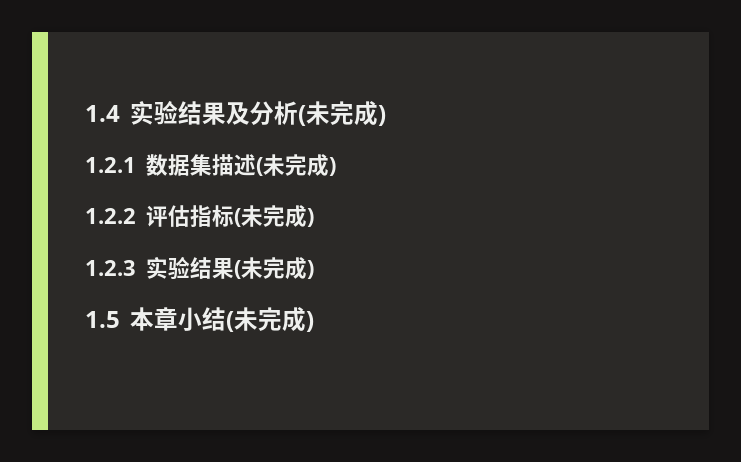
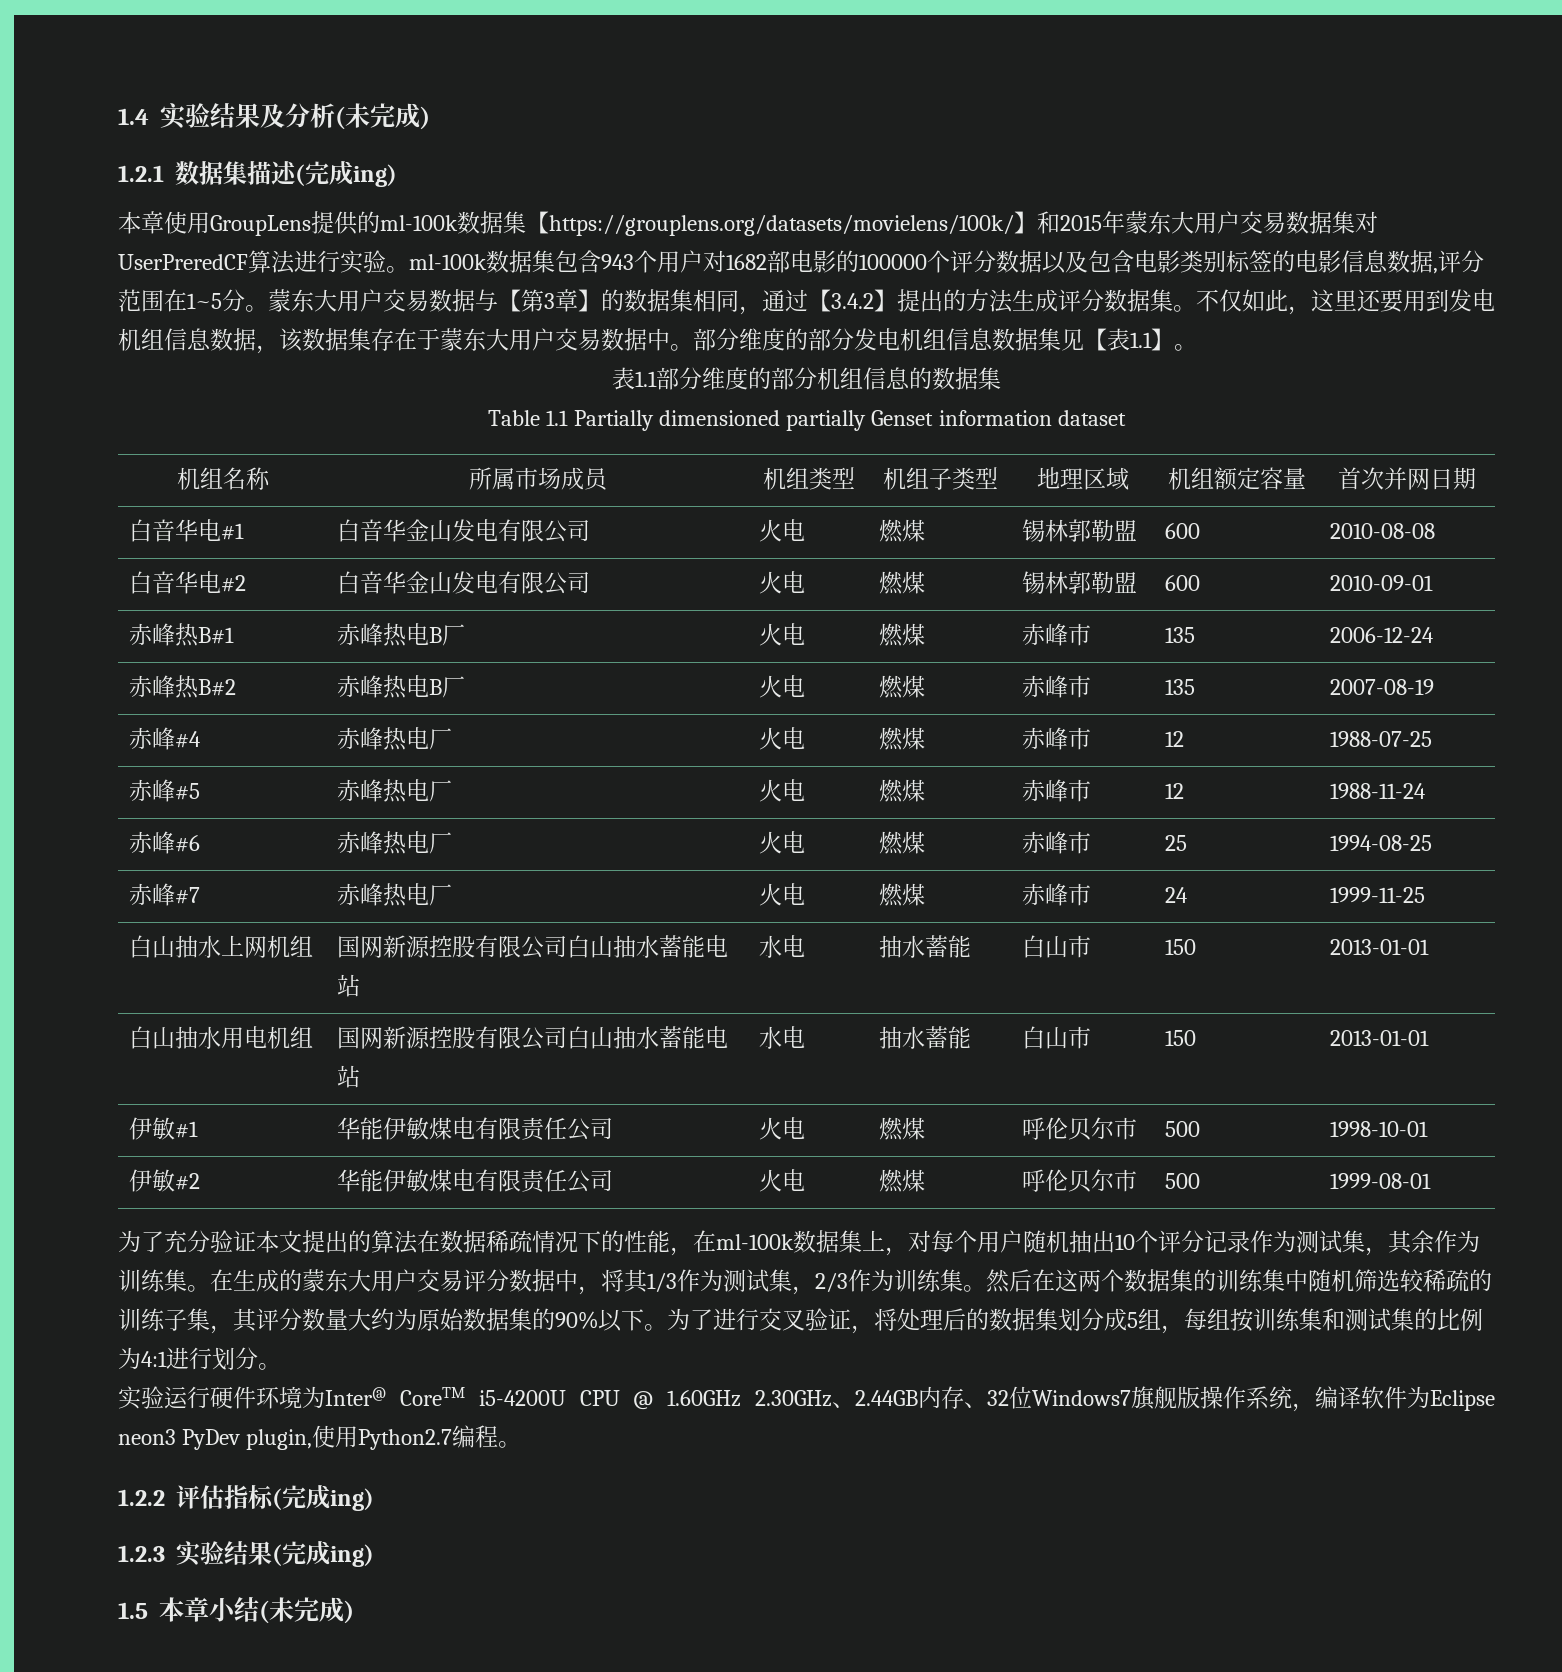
[263,154,336,177] 未完成) -> [305,161,398,187] [118,211,1378,236] [118,250,1484,274] [118,289,1495,315] [118,328,1197,354] [612,367,1001,390] [488,409,1126,431] [176,467,270,490] [468,467,609,491] [762,467,855,490] [882,467,998,490] [1037,467,1129,490] [1168,467,1306,491] [1338,467,1476,490] [129,519,245,542] [337,519,591,543] [759,519,806,542] [879,519,926,543] [1022,519,1138,542] [1165,522,1201,539] [1330,523,1436,539] [129,571,247,594] [337,571,591,595] [759,571,806,594] [879,571,926,595] [1022,571,1138,594] [1165,574,1201,591] [1330,575,1434,591] [129,623,235,647] [337,623,466,647] [759,623,806,646] [879,623,926,647] [1022,623,1092,646] [1165,627,1196,643] [1330,626,1434,643] [129,675,237,699] [337,675,466,699] [759,675,806,698] [879,675,926,699] [1022,675,1092,698] [1165,679,1196,695] [1330,679,1435,695] [129,727,201,750] [337,727,453,751] [759,727,806,750] [879,727,926,751] [1022,727,1092,750] [1165,731,1185,747] [1330,731,1433,747] [129,779,201,802] [337,779,453,803] [759,779,806,802] [879,779,926,803] [1022,779,1092,802] [1165,783,1185,799] [1330,783,1426,799] [129,831,201,854] [337,831,453,855] [759,831,806,854] [879,831,926,855] [1022,831,1092,854] [1165,835,1188,851] [1330,835,1433,851] [129,883,201,906] [337,883,453,907] [759,883,806,906] [879,883,926,907] [1022,883,1092,906] [1165,887,1188,903] [1330,887,1426,903] [129,935,314,958] [337,935,729,959] [337,974,361,997] [759,935,806,958] [879,935,972,958] [1022,935,1092,958] [1165,939,1197,955] [1330,939,1430,955] [129,1026,314,1049] [337,1026,729,1050] [337,1065,361,1088] [759,1026,806,1049] [879,1026,972,1049] [1022,1026,1092,1049] [1165,1030,1197,1046] [1330,1030,1430,1046] [129,1117,199,1140] [337,1117,614,1141] [759,1117,806,1140] [879,1117,926,1141] [1022,1117,1138,1141] [1165,1121,1201,1137] [1330,1121,1429,1137] [129,1169,201,1192] [337,1169,614,1193] [759,1169,806,1192] [879,1169,926,1193] [1022,1169,1138,1193] [1165,1173,1201,1189] [1330,1173,1432,1189] [118,1230,1480,1256] [118,1269,1492,1295] [118,1308,1483,1334] [118,1347,281,1370] [118,1386,1495,1412] [118,1425,522,1450] 完成ing) // 本章使用GroupLens提供的ml-100k数据集【https://grouplens.org/datasets/movielens/100k/】和2015年蒙东大用户交易数据集对UserPreredCF算法进行实验。ml-100k数据集包含943个用户对1682部电影的100000个评分数据以及包含电影类别标签的电影信息数据,评分范围在1~5分。蒙东大用户交易数据与【第3章】的数据集相同，通过【3.4.2】提出的方法生成评分数据集。不仅如此，这里还要用到发电机组信息数据，该数据集存在于蒙东大用户交易数据中。部分维度的部分发电机组信息数据集见【表1.1】。 // 表1.1部分维度的部分机组信息的数据集 // Table 1.1 Partially dimensioned partially Genset information dataset // 机组名称 | 所属市场成员 | 机组类型 | 机组子类型 | 地理区域 | 机组额定容量 | 首次并网日期 // 白音华电#1 | 白音华金山发电有限公司 | 火电 | 燃煤 | 锡林郭勒盟 | 600 | 2010-08-08 // 白音华电#2 | 白音华金山发电有限公司 | 火电 | 燃煤 | 锡林郭勒盟 | 600 | 2010-09-01 // 赤峰热B#1 | 赤峰热电B厂 | 火电 | 燃煤 | 赤峰市 | 135 | 2006-12-24 // 赤峰热B#2 | 赤峰热电B厂 | 火电 | 燃煤 | 赤峰市 | 135 | 2007-08-19 // 赤峰#4 | 赤峰热电厂 | 火电 | 燃煤 | 赤峰市 | 12 | 1988-07-25 // 赤峰#5 | 赤峰热电厂 | 火电 | 燃煤 | 赤峰市 | 12 | 1988-11-24 // 赤峰#6 | 赤峰热电厂 | 火电 | 燃煤 | 赤峰市 | 25 | 1994-08-25 // 赤峰#7 | 赤峰热电厂 | 火电 | 燃煤 | 赤峰市 | 24 | 1999-11-25 // 白山抽水上网机组 | 国网新源控股有限公司白山抽水蓄能电站 | 水电 | 抽水蓄能 | 白山市 | 150 | 2013-01-01 // 白山抽水用电机组 | 国网新源控股有限公司白山抽水蓄能电站 | 水电 | 抽水蓄能 | 白山市 | 150 | 2013-01-01 // 伊敏#1 | 华能伊敏煤电有限责任公司 | 火电 | 燃煤 | 呼伦贝尔市 | 500 | 1998-10-01 // 伊敏#2 | 华能伊敏煤电有限责任公司 | 火电 | 燃煤 | 呼伦贝尔市 | 500 | 1999-08-01 // 为了充分验证本文提出的算法在数据稀疏情况下的性能，在ml-100k数据集上，对每个用户随机抽出10个评分记录作为测试集，其余作为训练集。在生成的蒙东大用户交易评分数据中，将其1/3作为测试集，2/3作为训练集。然后在这两个数据集的训练集中随机筛选较稀疏的训练子集，其评分数量大约为原始数据集的90%以下。为了进行交叉验证，将处理后的数据集划分成5组，每组按训练集和测试集的比例为4:1进行划分。 // 实验运行硬件环境为Inter@ CoreTM i5-4200U CPU @ 1.60GHz 2.30GHz、2.44GB内存、32位Windows7旗舰版操作系统，编译软件为Eclipse neon3 PyDev plugin,使用Python2.7编程。
[241,205,314,228] 未完成) -> [282,1485,375,1511] 完成ing)
[241,257,314,280] 未完成) -> [282,1541,375,1567] 完成ing)

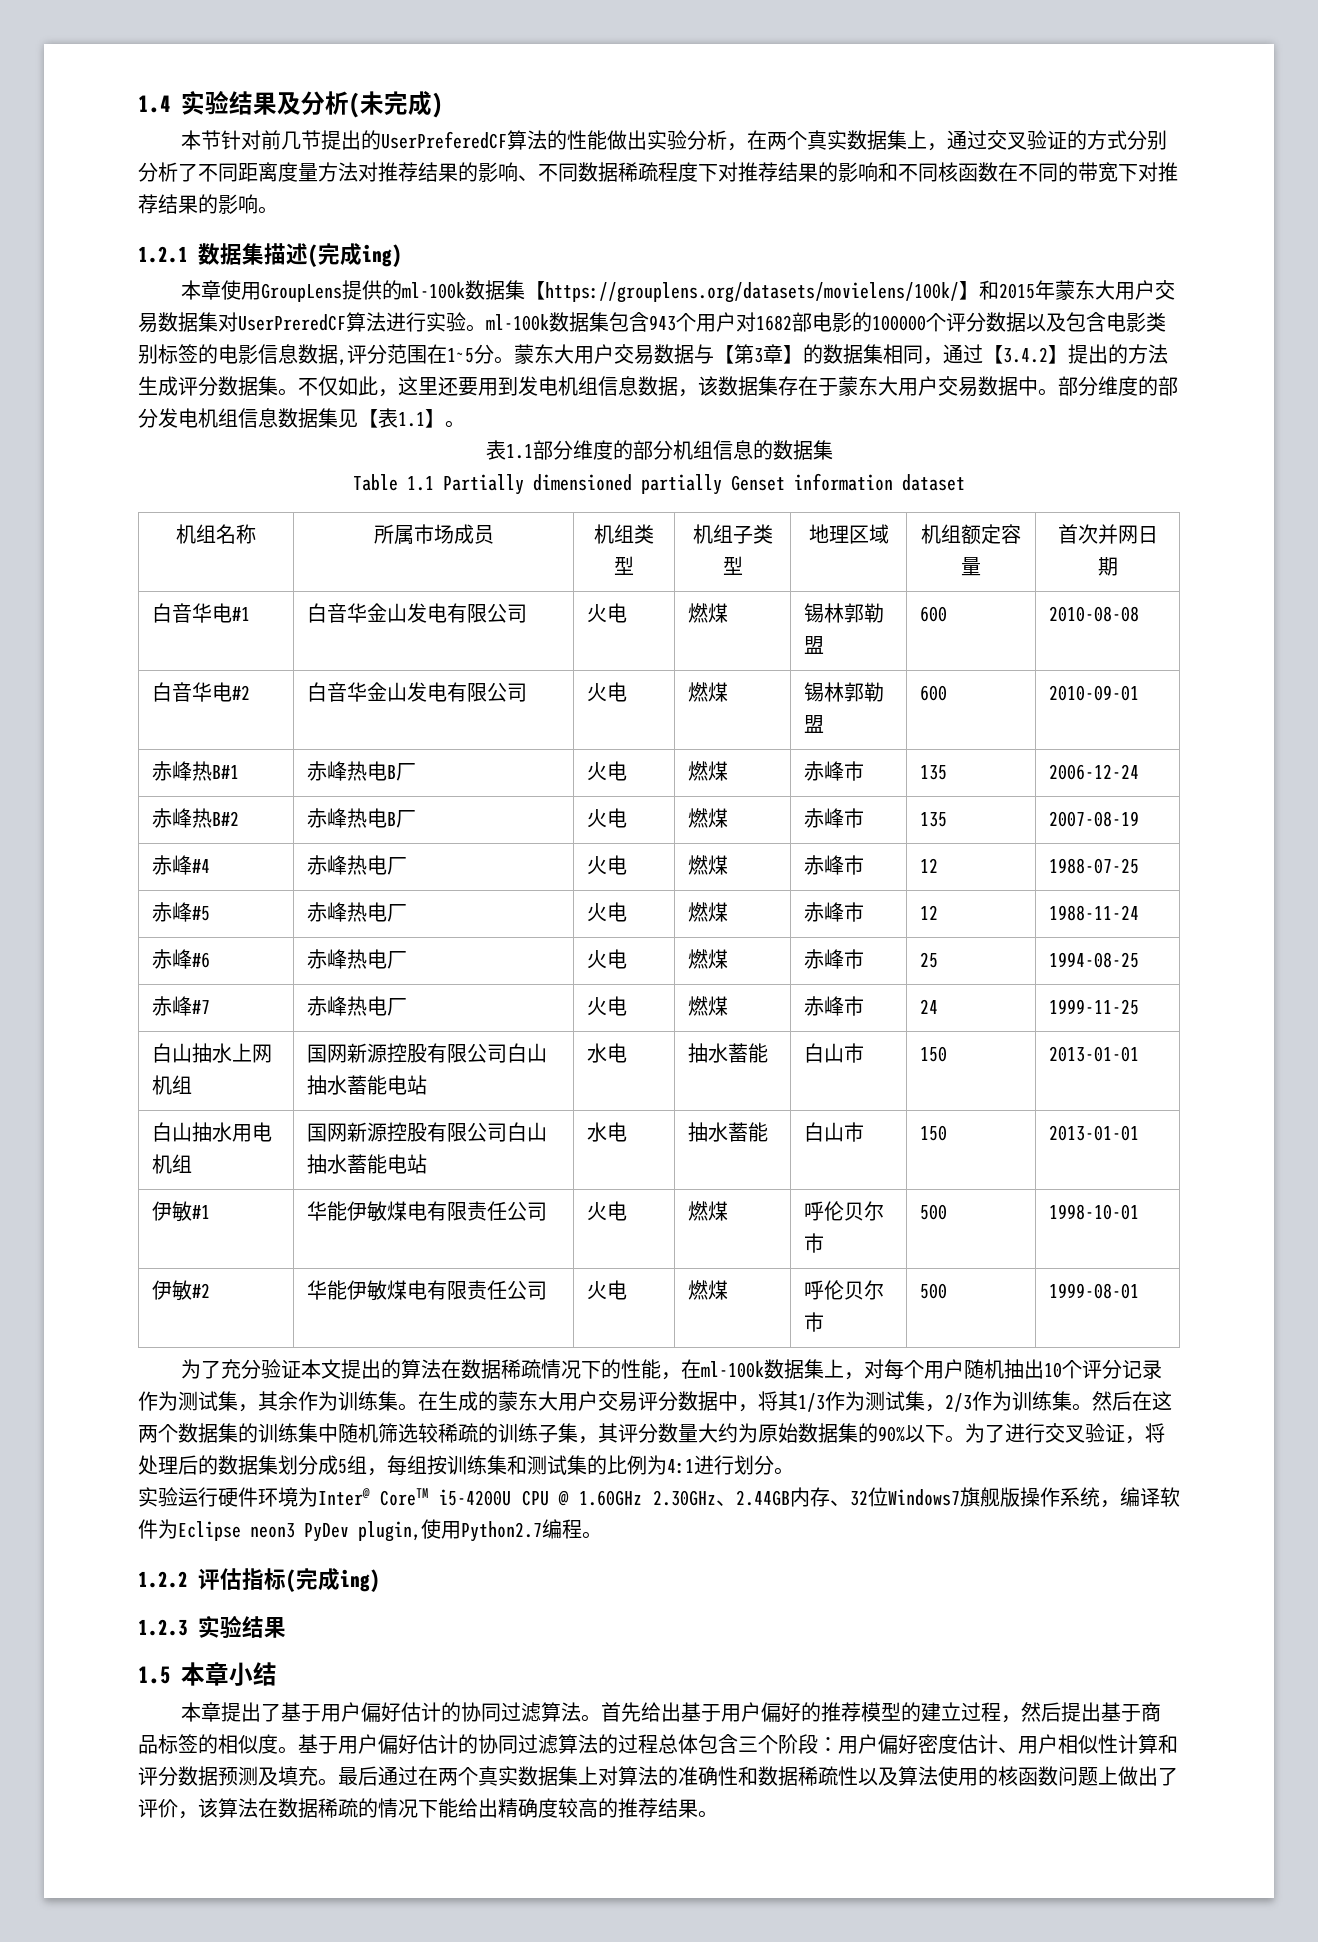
(431, 118) none -> [180,130,1167,151] [138,162,1178,182] [138,194,278,214] // 本节针对前几节提出的UserPreferedCF算法的性能做出实验分析，在两个真实数据集上，通过交叉验证的方式分别分析了不同距离度量方法对推荐结果的影响、不同数据稀疏程度下对推荐结果的影响和不同核函数在不同的带宽下对推荐结果的影响。
[272,1541,375,1567] (完成ing) -> (286, 1627) none
[259,1597,355,1624] (未完成) -> [180,1702,1161,1723] [138,1734,1178,1755] [138,1766,1178,1786] [138,1798,718,1819] // 本章提出了基于用户偏好估计的协同过滤算法。首先给出基于用户偏好的推荐模型的建立过程，然后提出基于商品标签的相似度。基于用户偏好估计的协同过滤算法的过程总体包含三个阶段：用户偏好密度估计、用户相似性计算和评分数据预测及填充。最后通过在两个真实数据集上对算法的准确性和数据稀疏性以及算法使用的核函数问题上做出了评价，该算法在数据稀疏的情况下能给出精确度较高的推荐结果。

